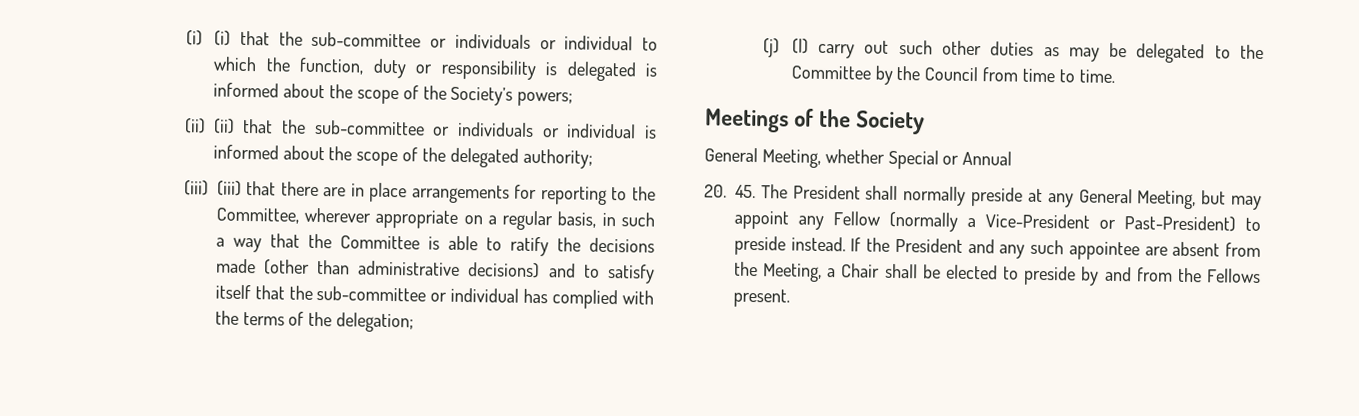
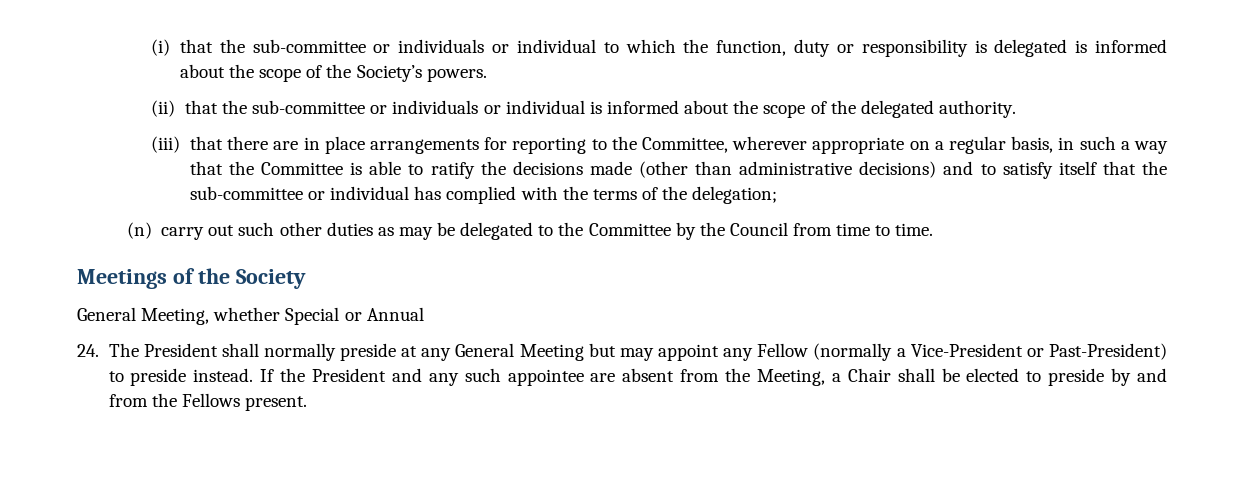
[185,30,232,46] (i) (i) -> [151,39,171,56] (i)
[517,91,574,107] [183,118,235,134] powers; // (ii) (ii) -> [426,68,487,82] [151,100,176,117] powers. // (ii)
[522,148,593,169] [183,180,242,196] authority; // (iii) (iii) -> [938,100,1016,118] [151,136,181,153] authority. // (iii)
[763,38,809,58] (j) (l) -> [126,222,152,239] (n)
[704,184,756,199] 20. 45. -> [77,344,99,357] 24.
[1137,190,1197,210] Meeting, -> [519,344,584,361] Meeting

